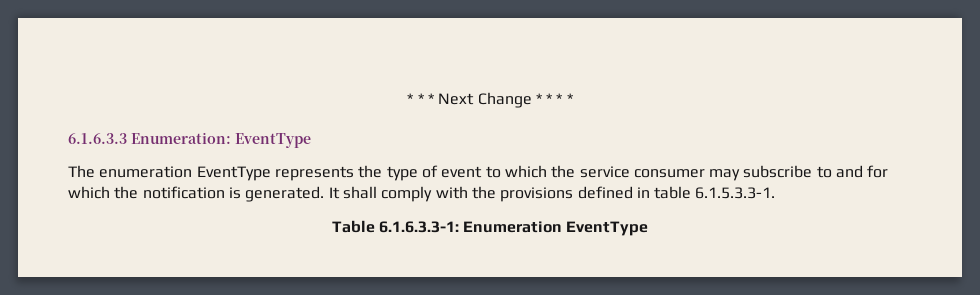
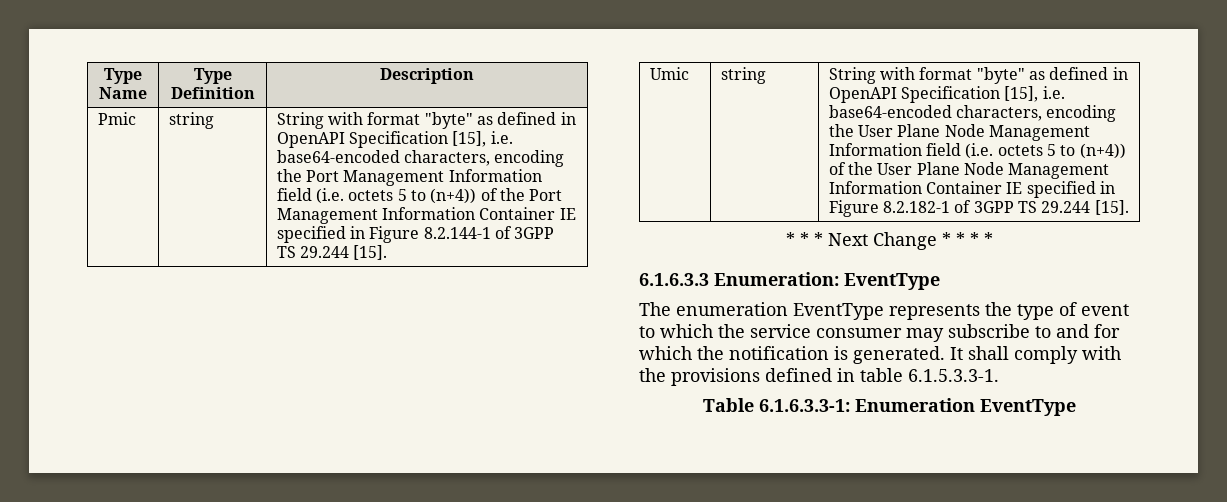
(407, 98) none -> [104,68,142,84] [99,87,147,99] [193,68,232,84] [170,87,255,99] [380,68,474,84] [97,112,136,125] [168,112,214,129] [276,112,576,129] [276,131,513,148] [276,150,565,167] [276,169,542,186] [276,188,563,204] [276,207,576,224] [276,226,555,243] [276,245,388,260] [649,67,689,80] [720,67,766,84] [828,67,1128,84] [828,86,1065,103] [828,105,1117,122] [828,124,1091,141] [828,143,1126,159] [828,162,1110,179] [828,181,1116,198] [828,200,1129,217] Type Name | Type Definition | Description // Pmic | string | String with format "byte" as defined in OpenAPI Specification [15], i.e. base64-encoded characters, encoding the Port Management Information field (i.e. octets 5 to (n+4)) of the Port Management Information Container IE specified in Figure 8.2.144-1 of 3GPP TS 29.244 [15]. // Umic | string | String with format "byte" as defined in OpenAPI Specification [15], i.e. base64-encoded characters, encoding the User Plane Node Management Information field (i.e. octets 5 to (n+4)) of the User Plane Node Management Information Container IE specified in Figure 8.2.182-1 of 3GPP TS 29.244 [15]. //

